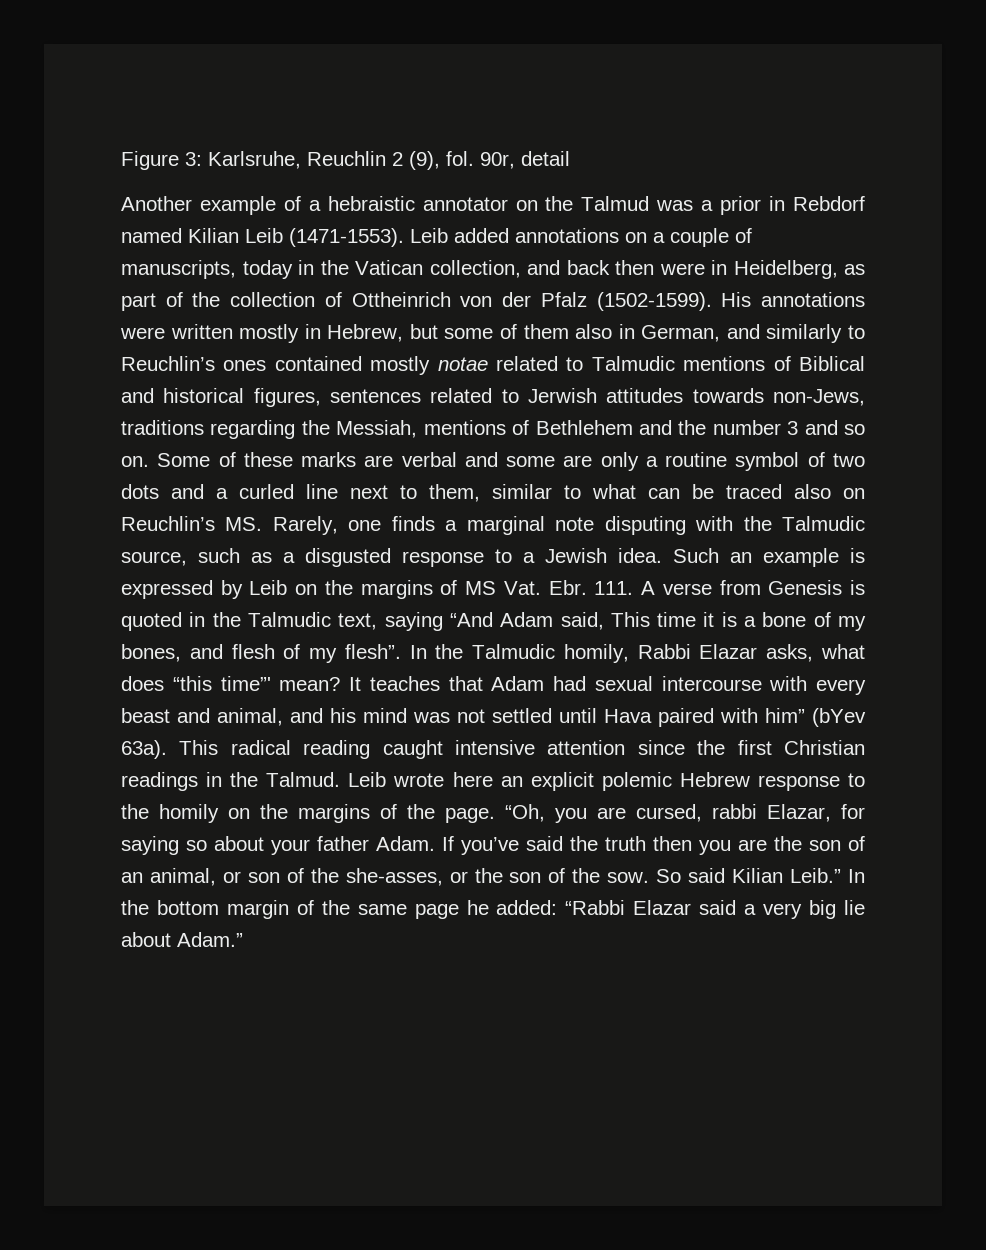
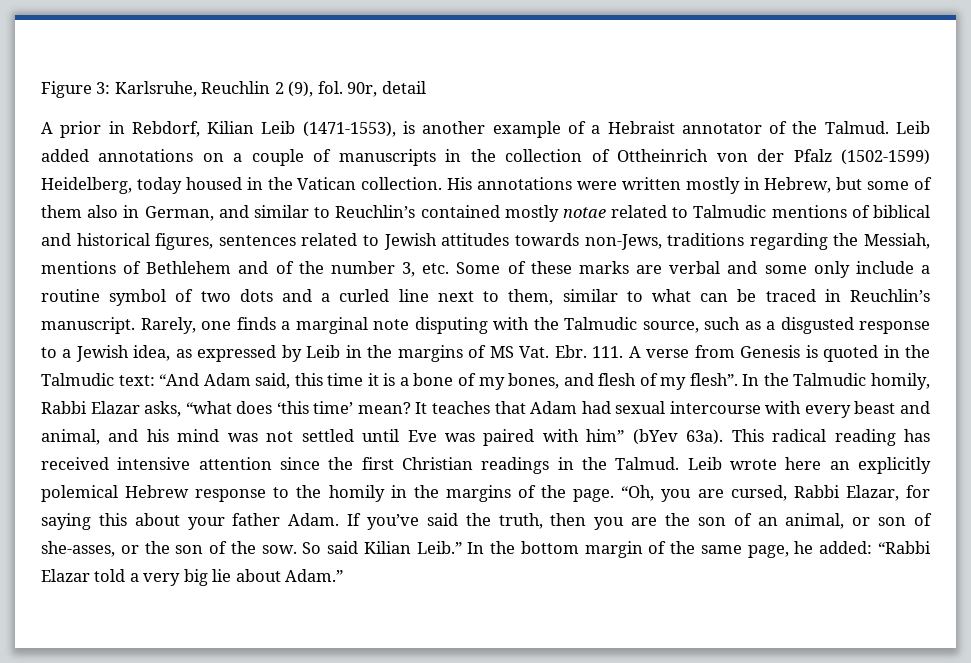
[121,196,865,215] [121,228,404,247] Another example of a hebraistic annotator on the Talmud was a prior in Rebdorf named Kilian Leib (1471-1553). -> [41,121,889,138] A prior in Rebdorf, Kilian Leib (1471-1553), is another example of a Hebraist annotator of the Talmud.
[121,260,865,279] [121,292,183,311] manuscripts, today in the Vatican collection, and back then were in Heidelberg, as part of -> [338,149,462,166] manuscripts in
[596,292,712,311] (1502-1599). -> [841,149,931,165] [41,177,443,194] (1502-1599) Heidelberg, today housed in the Vatican collection.
[766,324,843,343] similarly -> [253,205,309,218] similar
[223,360,267,371] ones -> (416, 211) none
[798,356,865,371] Biblical -> [873,205,930,218] biblical
[528,388,597,403] Jerwish -> [383,233,437,250] Jewish
(672, 427) none -> [275,261,294,274] of
[787,420,865,435] [121,456,149,467] 3 and so on. -> [402,262,450,277] 3, etc.
[563,452,639,471] are only -> [813,261,914,278] only include
[794,484,865,499] [121,516,263,531] also on Reuchlin’s MS. -> [824,289,931,302] [41,317,135,334] in Reuchlin’s manuscript.
[618,548,865,567] idea. Such an example is -> [133,345,192,361] idea, as
[295,584,318,595] on -> [345,345,362,358] in
[338,612,443,631] text, saying -> [118,375,155,386] text:
[610,612,650,627] This -> [294,373,323,386] this
[820,644,865,659] [121,676,271,691] what does “this time”' -> [185,401,354,414] “what does ‘this time’
[604,709,652,723] Hava -> [407,430,476,442] Eve was
[382,740,443,759] caught -> [904,429,931,442] [41,457,109,470] has received
[530,772,672,791] explicit polemic -> [858,457,932,474] [41,485,118,502] explicitly polemical
[228,808,250,819] on -> [390,485,407,498] in
[712,804,757,819] rabbi -> [793,485,840,498] Rabbi
[186,840,207,851] so -> [98,513,127,526] this
[605,836,646,851] truth -> [498,513,543,529] truth,
[310,868,339,883] the -> (933, 519) none
[414,904,459,919] page -> [747,545,789,558] page,
[699,900,737,915] said -> [94,569,126,582] told

